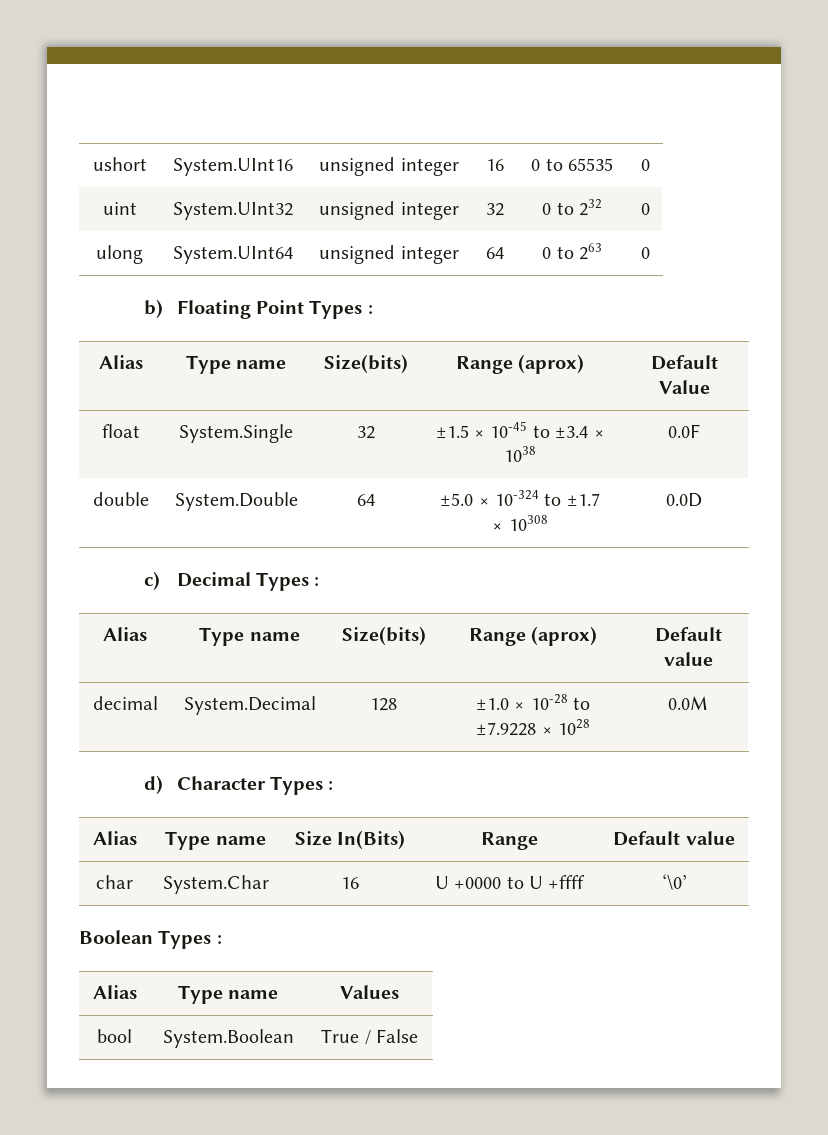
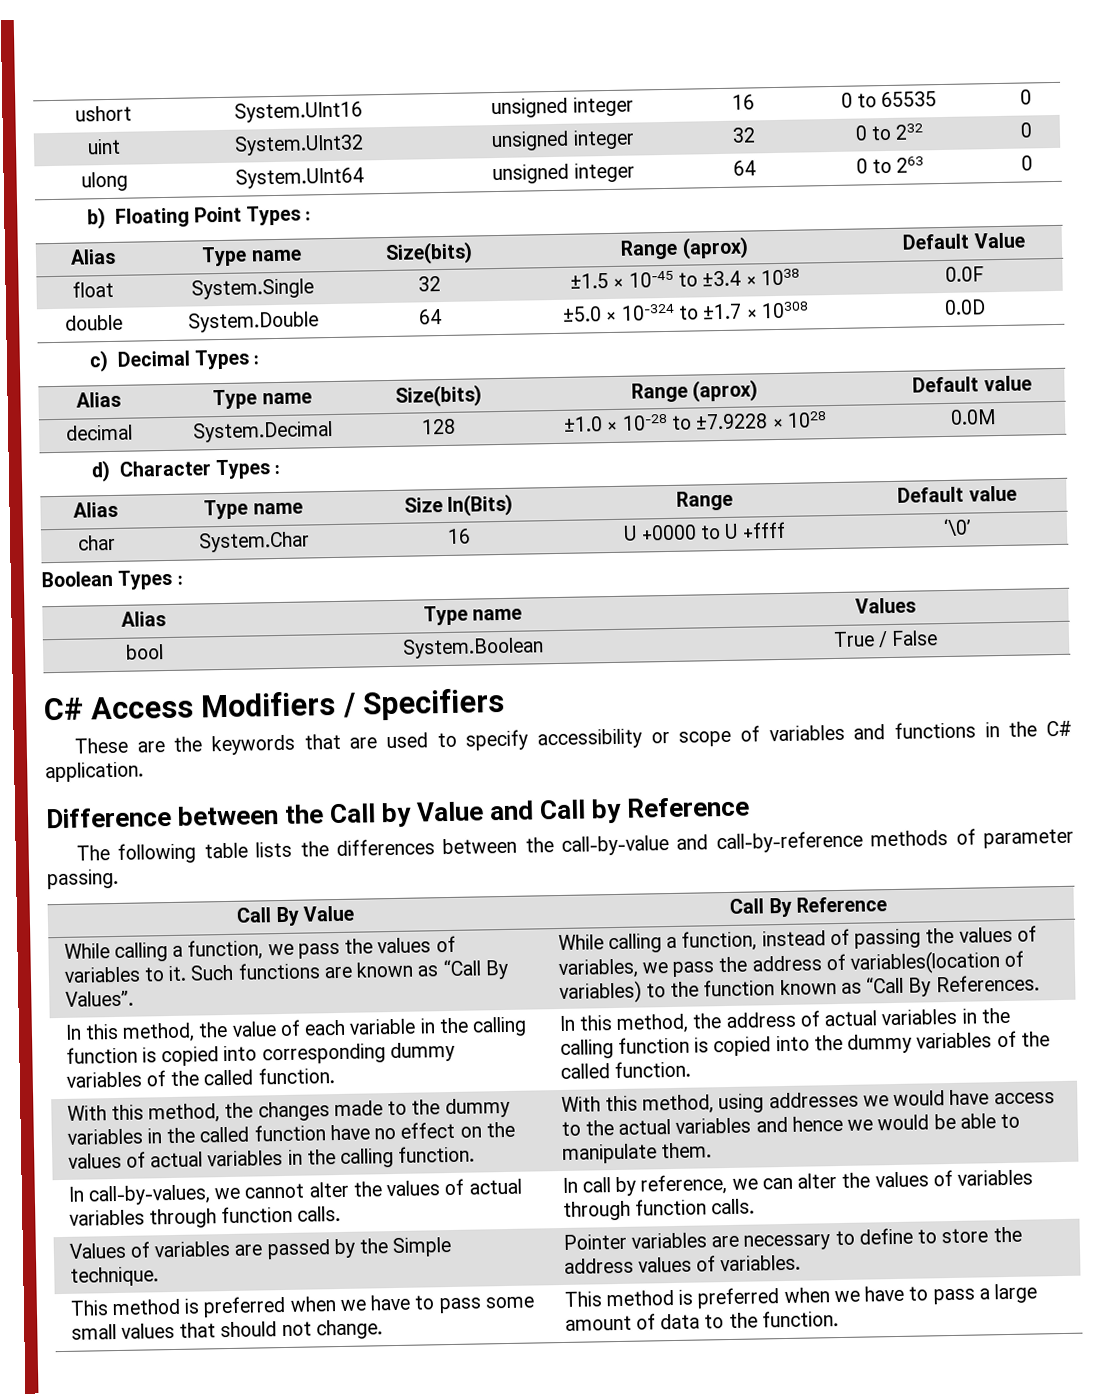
(418, 1036) none -> [43,687,505,721] [74,720,1072,756] [45,761,144,783] [45,796,751,829] [76,828,1074,864] [47,868,119,890] [236,905,354,927] [729,896,887,918] [63,935,456,963] [63,959,509,983] [64,990,134,1007] [557,925,1037,954] [557,950,1025,980] [558,974,1040,1005] [64,1016,528,1043] [65,1041,455,1067] [65,1067,335,1088] [558,1007,1010,1034] [559,1030,1050,1060] [559,1060,691,1080] [66,1097,510,1124] [66,1121,515,1145] [67,1145,476,1169] [560,1089,1055,1115] [560,1113,1021,1137] [561,1142,712,1165] [67,1178,522,1206] [68,1205,342,1229] [561,1169,1034,1197] [562,1198,756,1221] [68,1236,453,1260] [69,1266,159,1287] [562,1226,1022,1251] [563,1254,802,1274] [69,1294,534,1318] [70,1319,383,1340] [563,1283,1038,1309] [564,1310,839,1331] // C# Access Modifiers / Specifiers // These are the keywords that are used to specify accessibility or scope of variables and functions in the C# application. // Difference between the Call by Value and Call by Reference // The following table lists the differences between the call-by-value and call-by-reference methods of parameter passing. // Call By Value | Call By Reference // While calling a function, we pass the values of variables to it. Such functions are known as “Call By Values”. | While calling a function, instead of passing the values of variables, we pass the address of variables(location of variables) to the function known as “Call By References. // In this method, the value of each variable in the calling function is copied into corresponding dummy variables of the called function. | In this method, the address of actual variables in the calling function is copied into the dummy variables of the called function. // With this method, the changes made to the dummy variables in the called function have no effect on the values of actual variables in the calling function. | With this method, using addresses we would have access to the actual variables and hence we would be able to manipulate them. // In call-by-values, we cannot alter the values of actual variables through function calls. | In call by reference, we can alter the values of variables through function calls. // Values of variables are passed by the Simple technique. | Pointer variables are necessary to define to store the address values of variables. // This method is preferred when we have to pass some small values that should not change. | This method is preferred when we have to pass a large amount of data to the function.

